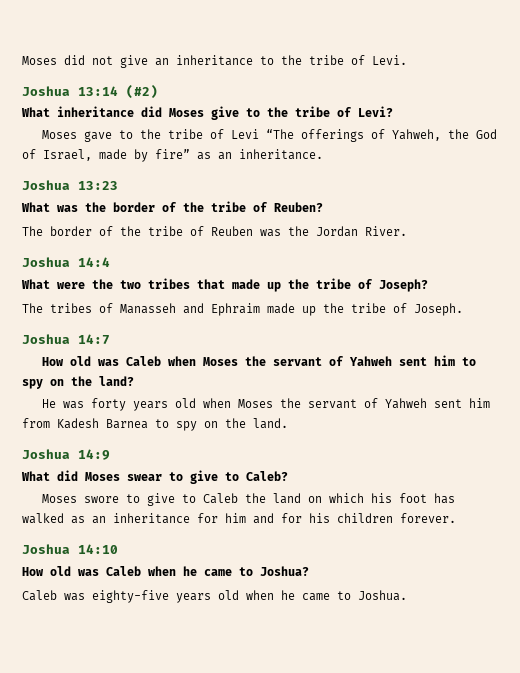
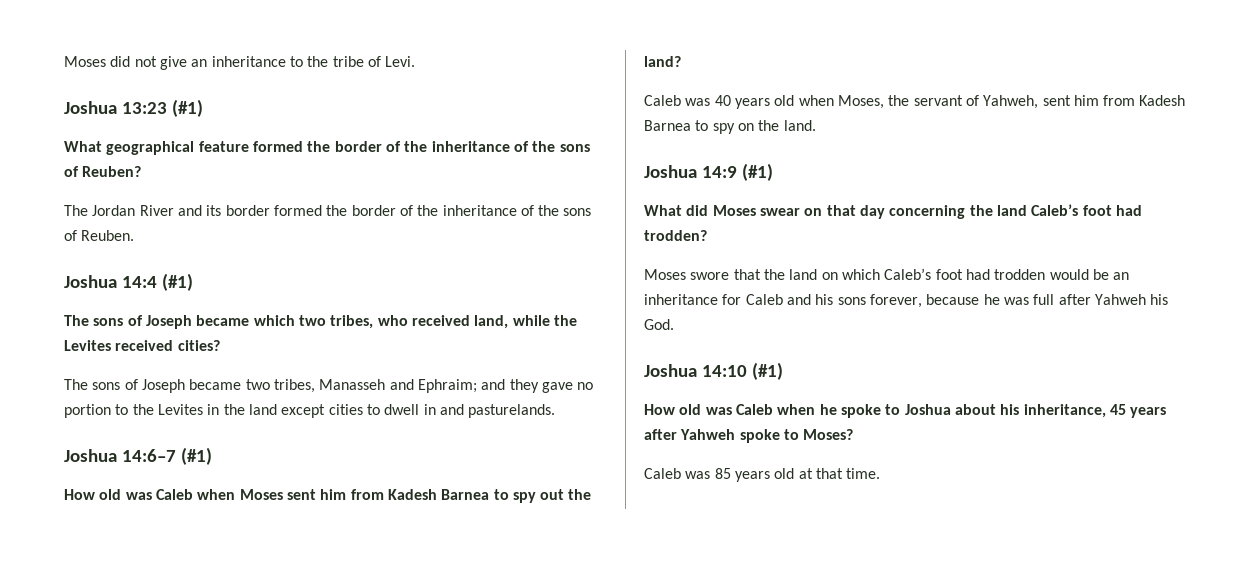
[78,85,158,99] [21,106,393,120] [41,129,497,142] [22,149,323,162] [22,180,118,190] [21,201,323,212] [22,226,407,237] [22,257,110,267] [21,278,428,292] [22,303,463,316] [22,334,110,345] 13:14 (#2) // What inheritance did Moses give to the tribe of Levi? // Moses gave to the tribe of Levi “The offerings of Yahweh, the God of Israel, made by fire” as an inheritance. // Joshua 13:23 // What was the border of the tribe of Reuben? // The border of the tribe of Reuben was the Jordan River. // Joshua 14:4 // What were the two tribes that made up the tribe of Joseph? // The tribes of Manasseh and Ephraim made up the tribe of Joseph. // Joshua 14:7 -> [121,99,203,117] [64,141,590,155] [64,166,142,177] [64,205,592,216] [64,230,135,241] [64,273,193,291] [64,315,577,329] [64,340,220,351] [64,379,594,393] [64,404,556,418] [64,447,212,465] 13:23 (#1) // What geographical feature formed the border of the inheritance of the sons of Reuben? // The Jordan River and its border formed the border of the inheritance of the sons of Reuben. // Joshua 14:4 (#1) // The sons of Joseph became which two tribes, who received land, while the Levites received cities? // The sons of Joseph became two tribes, Manasseh and Ephraim; and they gave no portion to the Levites in the land except cities to dwell in and pasturelands. // Joshua 14:6–7 (#1)
[244,355,476,366] [22,376,134,389] [41,398,427,411] the servant of Yahweh sent him to spy on the land? // He was forty years old when Moses the servant of Yahweh -> [286,489,592,503] [644,56,681,67] [644,95,1039,109] sent him from Kadesh Barnea to spy out the land? // Caleb was 40 years old when Moses, the servant of Yahweh,
(110, 454) none -> [741,163,773,181] (#1)
[169,470,288,484] [41,493,455,506] [22,513,456,524] to give to Caleb? // Moses swore to give to Caleb the land on which his foot has walked as an inheritance for him and for his children forever. -> [804,204,1142,219] [644,230,707,241] [644,268,1130,280] [644,294,1169,308] [644,319,674,330] on that day concerning the land Caleb’s foot had trodden? // Moses swore that the land on which Caleb’s foot had trodden would be an inheritance for Caleb and his sons forever, because he was full after Yahweh his God.
(118, 549) none -> [751,362,783,380] (#1)
[204,566,309,576] [22,590,407,603] came to Joshua? // Caleb was eighty-five years old when he came to Joshua. -> [840,404,1167,418] [644,429,854,443] [644,468,881,482] spoke to Joshua about his inheritance, 45 years after Yahweh spoke to Moses? // Caleb was 85 years old at that time.

